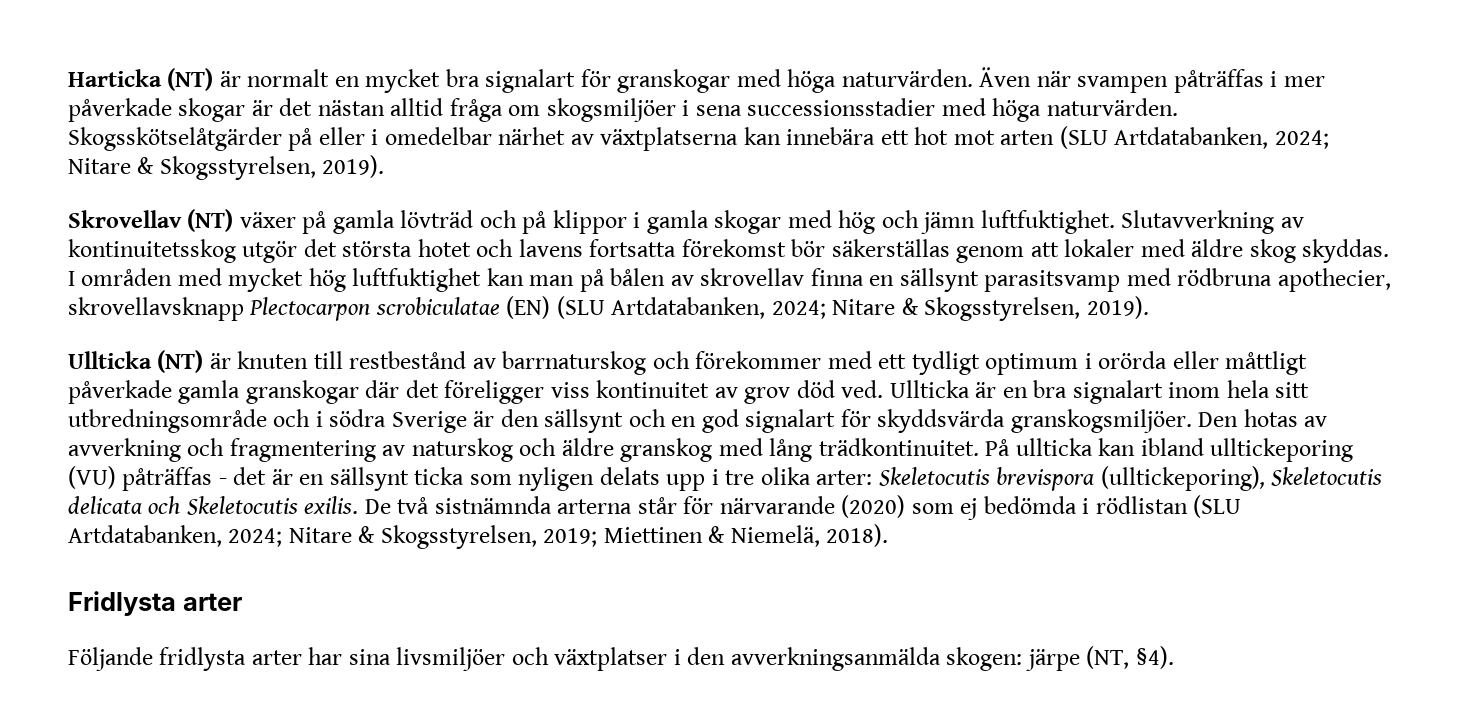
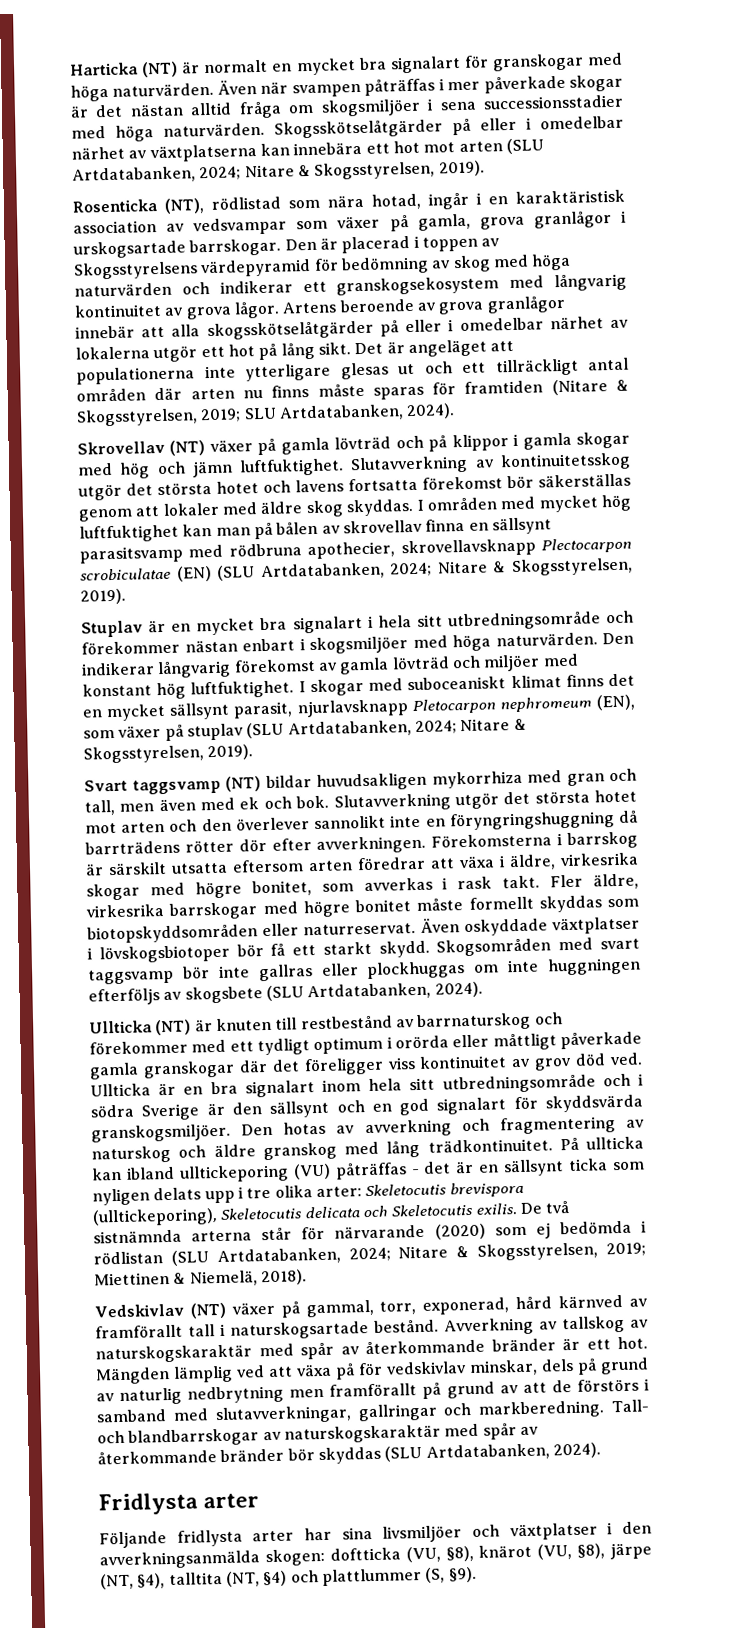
(385, 166) none -> [72,189,625,214] [73,210,627,236] [73,235,501,259] [73,253,572,280] [74,273,627,297] [74,295,566,320] [75,316,629,341] [75,339,515,363] [76,357,629,385] [76,379,629,402] [76,403,456,427] // Rosenticka (NT), rödlistad som nära hotad, ingår i en karaktäristisk association av vedsvampar som växer på gamla, grova granlågor i urskogsartade barrskogar. Den är placerad i toppen av Skogsstyrelsens värdepyramid för bedömning av skog med höga naturvärden och indikerar ett granskogsekosystem med långvarig kontinuitet av grova lågor. Artens beroende av grova granlågor innebär att alla skogsskötselåtgärder på eller i omedelbar närhet av lokalerna utgör ett hot på lång sikt. Det är angeläget att populationerna inte ytterligare glesas ut och ett tillräckligt antal områden där arten nu finns måste sparas för framtiden (Nitare & Skogsstyrelsen, 2019; SLU Artdatabanken, 2024).
(1149, 307) none -> [81,610,635,638] [81,632,634,655] [81,653,579,679] [82,673,635,700] [82,694,635,722] [83,718,527,741] [83,744,254,764] [84,768,637,795] [84,789,638,816] [85,810,638,834] [85,831,638,855] [85,852,639,876] [86,873,639,901] [86,895,639,920] [87,916,640,944] [87,937,640,964] [88,957,641,985] [88,981,483,1006] // Stuplav är en mycket bra signalart i hela sitt utbredningsområde och förekommer nästan enbart i skogsmiljöer med höga naturvärden. Den indikerar långvarig förekomst av gamla lövträd och miljöer med konstant hög luftfuktighet. I skogar med suboceaniskt klimat finns det en mycket sällsynt parasit, njurlavsknapp Pletocarpon nephromeum (EN), som växer på stuplav (SLU Artdatabanken, 2024; Nitare & Skogsstyrelsen, 2019). // Svart taggsvamp (NT) bildar huvudsakligen mykorrhiza med gran och tall, men även med ek och bok. Slutavverkning utgör det största hotet mot arten och den överlever sannolikt inte en föryngringshuggning då barrträdens rötter dör efter avverkningen. Förekomsterna i barrskog är särskilt utsatta eftersom arten föredrar att växa i äldre, virkesrika skogar med högre bonitet, som avverkas i rask takt. Fler äldre, virkesrika barrskogar med högre bonitet måste formellt skyddas som biotopskyddsområden eller naturreservat. Även oskyddade växtplatser i lövskogsbiotoper bör få ett starkt skydd. Skogsområden med svart taggsvamp bör inte gallras eller plockhuggas om inte huggningen efterföljs av skogsbete (SLU Artdatabanken, 2024).
(889, 535) none -> [94,1294,649,1319] [95,1315,649,1340] [95,1336,648,1364] [95,1357,649,1385] [96,1378,650,1405] [96,1399,650,1425] [97,1423,539,1447] [97,1442,601,1465] // Vedskivlav (NT) växer på gammal, torr, exponerad, hård kärnved av framförallt tall i naturskogsartade bestånd. Avverkning av tallskog av naturskogskaraktär med spår av återkommande bränder är ett hot. Mängden lämplig ved att växa på för vedskivlav minskar, dels på grund av naturlig nedbrytning men framförallt på grund av att de förstörs i samband med slutavverkningar, gallringar och markberedning. Tall- och blandbarrskogar av naturskogskaraktär med spår av återkommande bränder bör skyddas (SLU Artdatabanken, 2024).
[1025,646,1174,671] järpe (NT, §4). -> [329,1542,652,1563] [100,1566,477,1590] doftticka (VU, §8), knärot (VU, §8), järpe (NT, §4), talltita (NT, §4) och plattlummer (S, §9).

